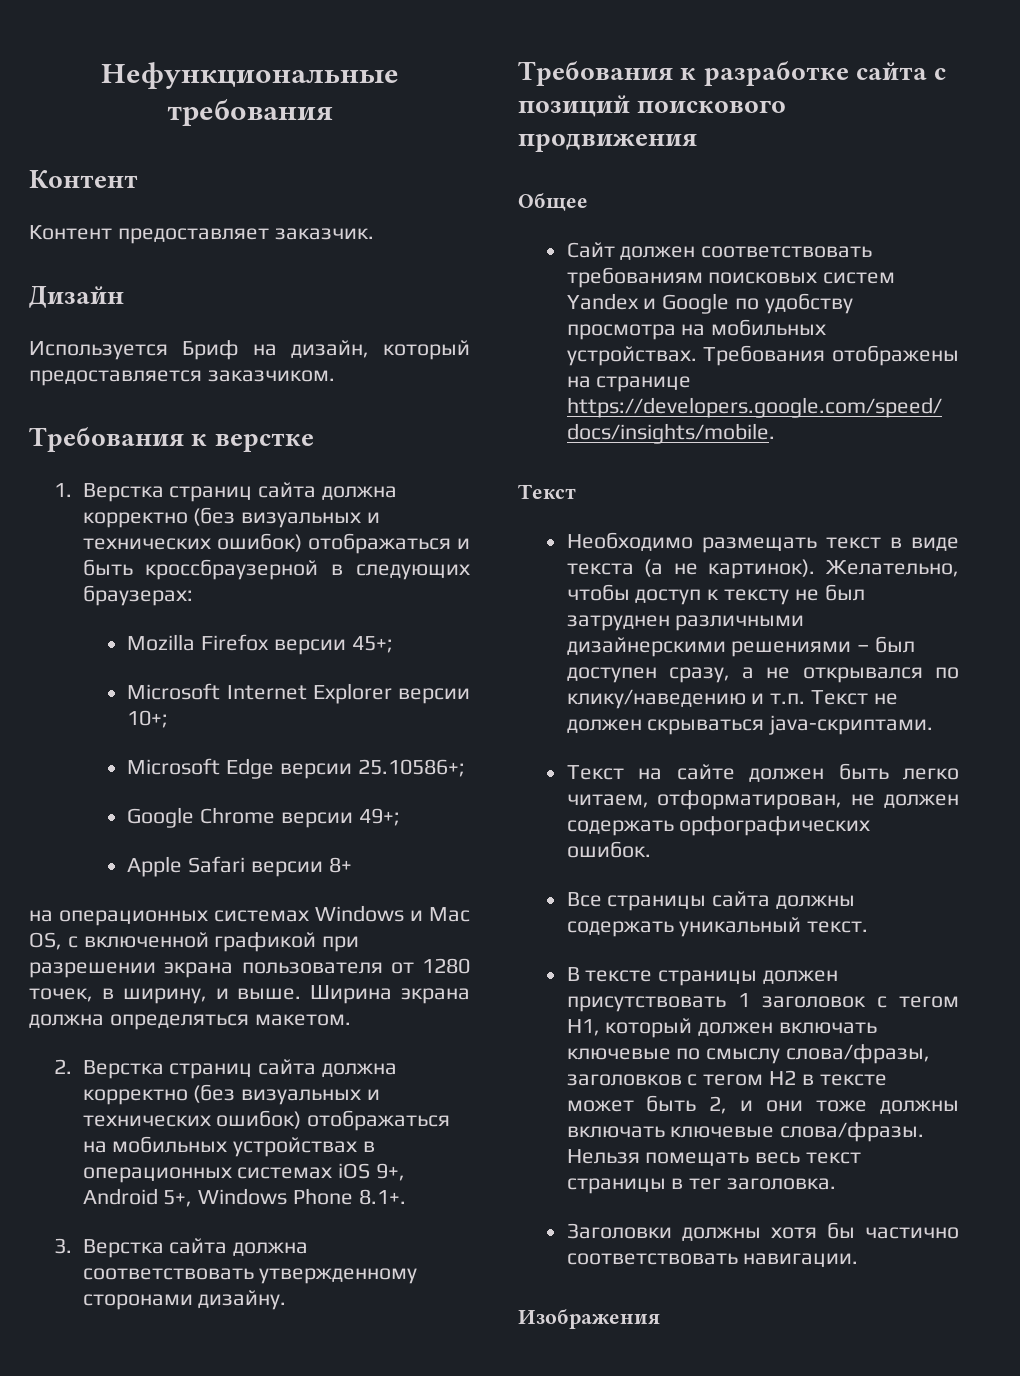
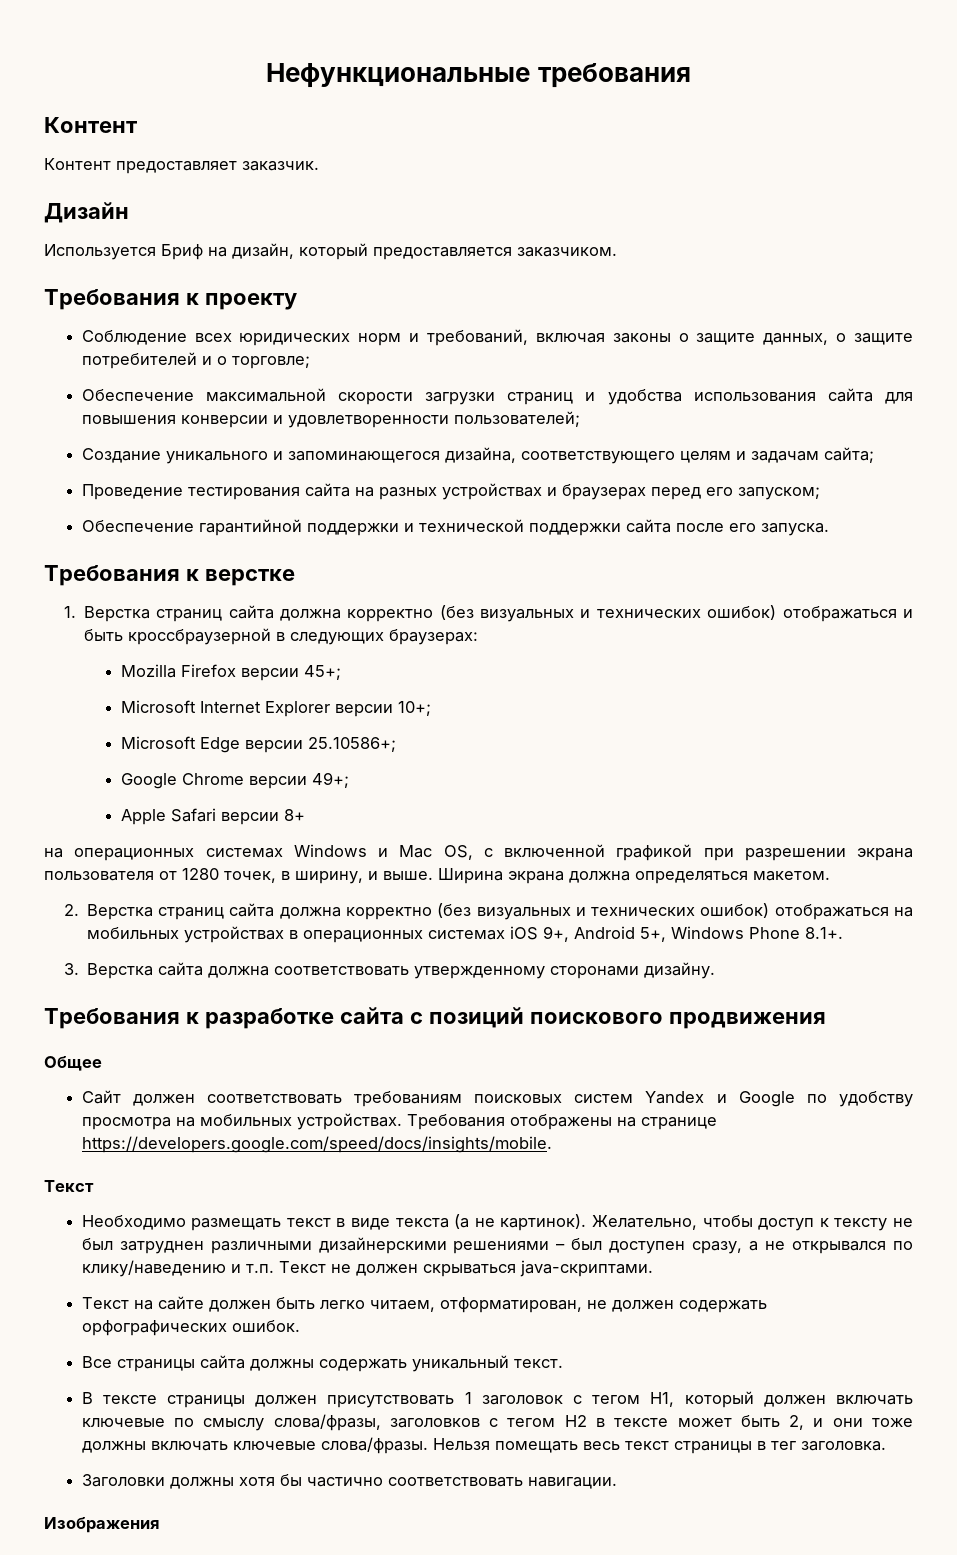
(335, 376) none -> [44,289,297,310] [81,329,913,346] [81,352,310,369] [81,388,913,405] [81,411,580,428] [81,447,874,464] [81,483,820,500] [81,519,829,536] // Требования к проекту // Соблюдение всех юридических норм и требований, включая законы о защите данных, о защите потребителей и о торговле; // Обеспечение максимальной скорости загрузки страниц и удобства использования сайта для повышения конверсии и удовлетворенности пользователей; // Создание уникального и запоминающегося дизайна, соответствующего целям и задачам сайта; // Проведение тестирования сайта на разных устройствах и браузерах перед его запуском; // Обеспечение гарантийной поддержки и технической поддержки сайта после его запуска.

